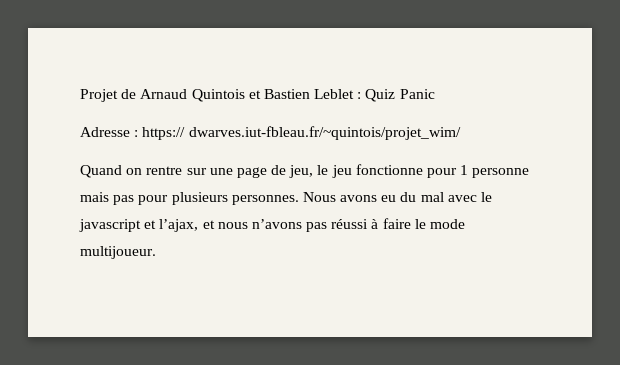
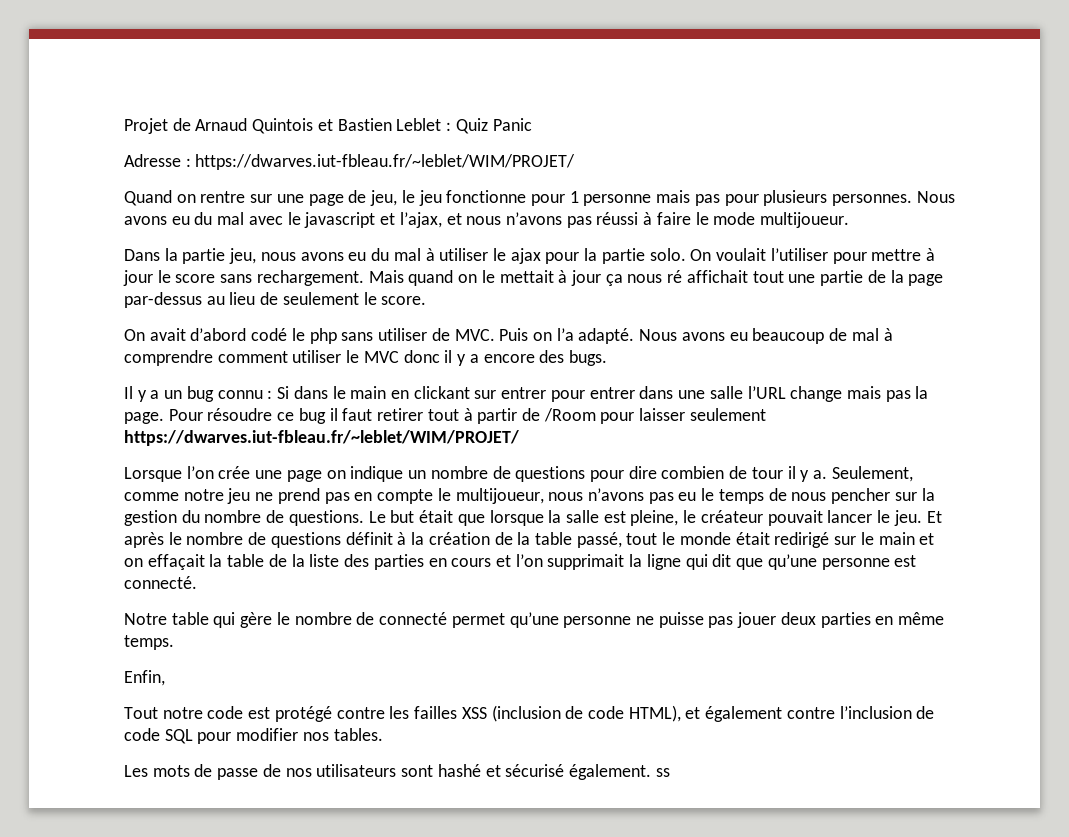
[142,126,461,140] https:// dwarves.iut-fbleau.fr/~quintois/projet_wim/ -> [195,154,576,170] https://dwarves.iut-fbleau.fr/~leblet/WIM/PROJET/
(156, 252) none -> [124,248,935,264] [123,270,944,286] [124,292,427,308] [124,328,893,344] [124,350,607,366] [124,386,929,402] [124,408,766,424] [124,430,519,446] [124,466,913,482] [124,488,935,504] [124,510,942,526] [124,532,935,548] [124,554,917,570] [124,576,197,589] [124,612,945,628] [124,635,174,650] [124,670,165,686] [124,705,935,722] [124,728,383,744] [124,764,670,780] // Dans la partie jeu, nous avons eu du mal à utiliser le ajax pour la partie solo. On voulait l’utiliser pour mettre à jour le score sans rechargement. Mais quand on le mettait à jour ça nous ré affichait tout une partie de la page par-dessus au lieu de seulement le score. // On avait d’abord codé le php sans utiliser de MVC. Puis on l’a adapté. Nous avons eu beaucoup de mal à comprendre comment utiliser le MVC donc il y a encore des bugs. // Il y a un bug connu : Si dans le main en clickant sur entrer pour entrer dans une salle l’URL change mais pas la page. Pour résoudre ce bug il faut retirer tout à partir de /Room pour laisser seulement https://dwarves.iut-fbleau.fr/~leblet/WIM/PROJET/ // Lorsque l’on crée une page on indique un nombre de questions pour dire combien de tour il y a. Seulement, comme notre jeu ne prend pas en compte le multijoueur, nous n’avons pas eu le temps de nous pencher sur la gestion du nombre de questions. Le but était que lorsque la salle est pleine, le créateur pouvait lancer le jeu. Et après le nombre de questions définit à la création de la table passé, tout le monde était redirigé sur le main et on effaçait la table de la liste des parties en cours et l’on supprimait la ligne qui dit que qu’une personne est connecté. // Notre table qui gère le nombre de connecté permet qu’une personne ne puisse pas jouer deux parties en même temps. // Enfin, // Tout notre code est protégé contre les failles XSS (inclusion de code HTML), et également contre l’inclusion de code SQL pour modifier nos tables. // Les mots de passe de nos utilisateurs sont hashé et sécurisé également. ss

